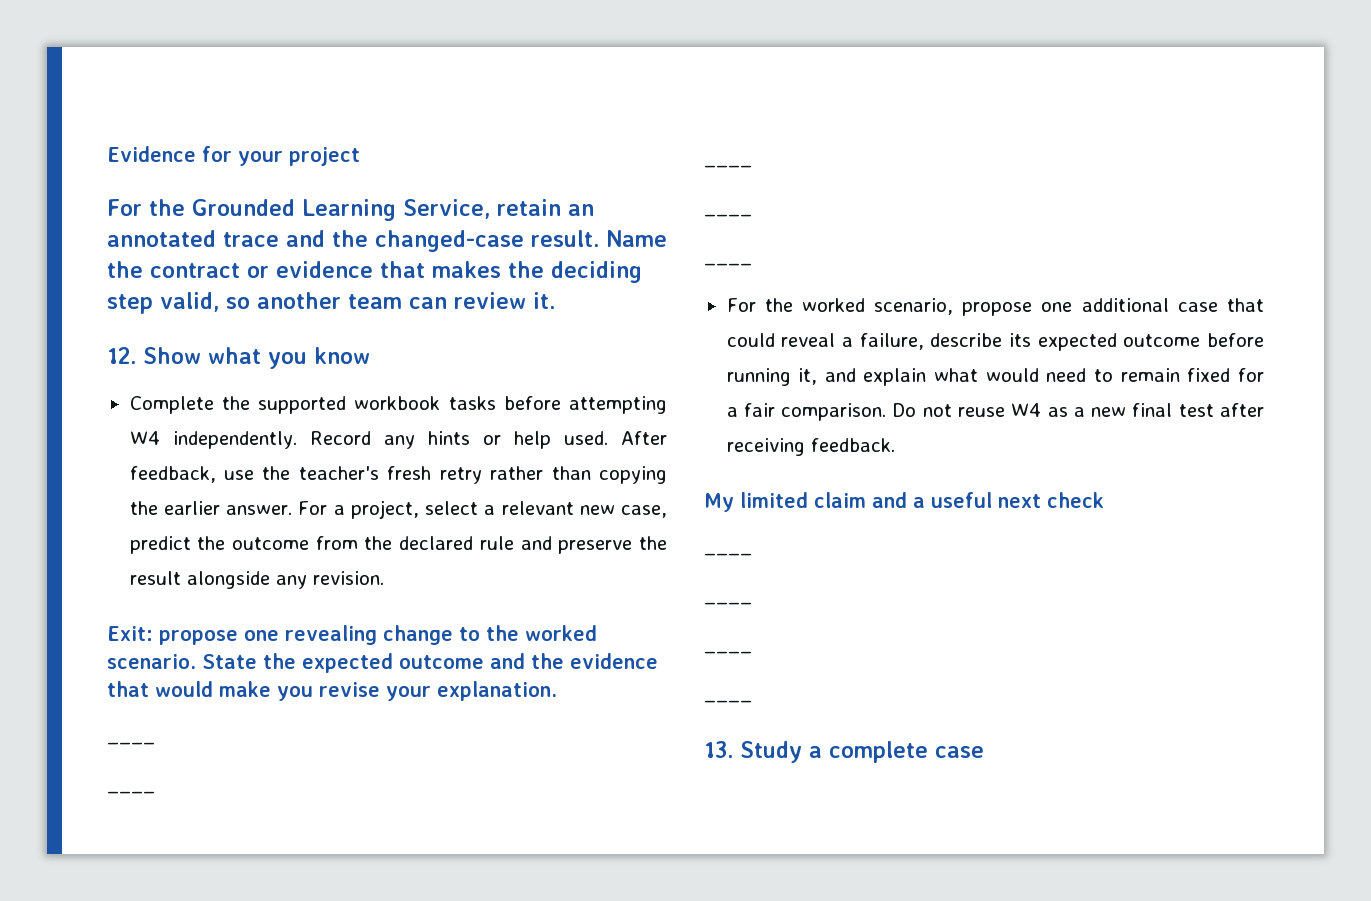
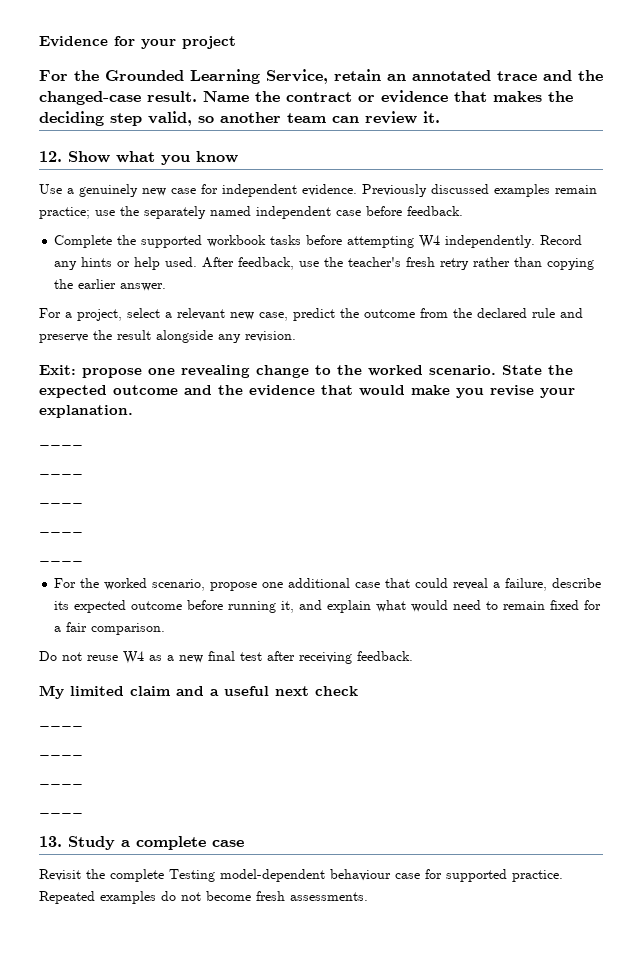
(370, 355) none -> [39,184,597,197] [39,206,463,219] // Use a genuinely new case for independent evidence. Previously discussed examples remain practice; use the separately named independent case before feedback.
(293, 510) none -> (167, 287) //
(887, 412) none -> (166, 629) //
(984, 752) none -> [39,869,563,882] [39,891,368,904] // Revisit the complete Testing model-dependent behaviour case for supported practice. Repeated examples do not become fresh assessments.

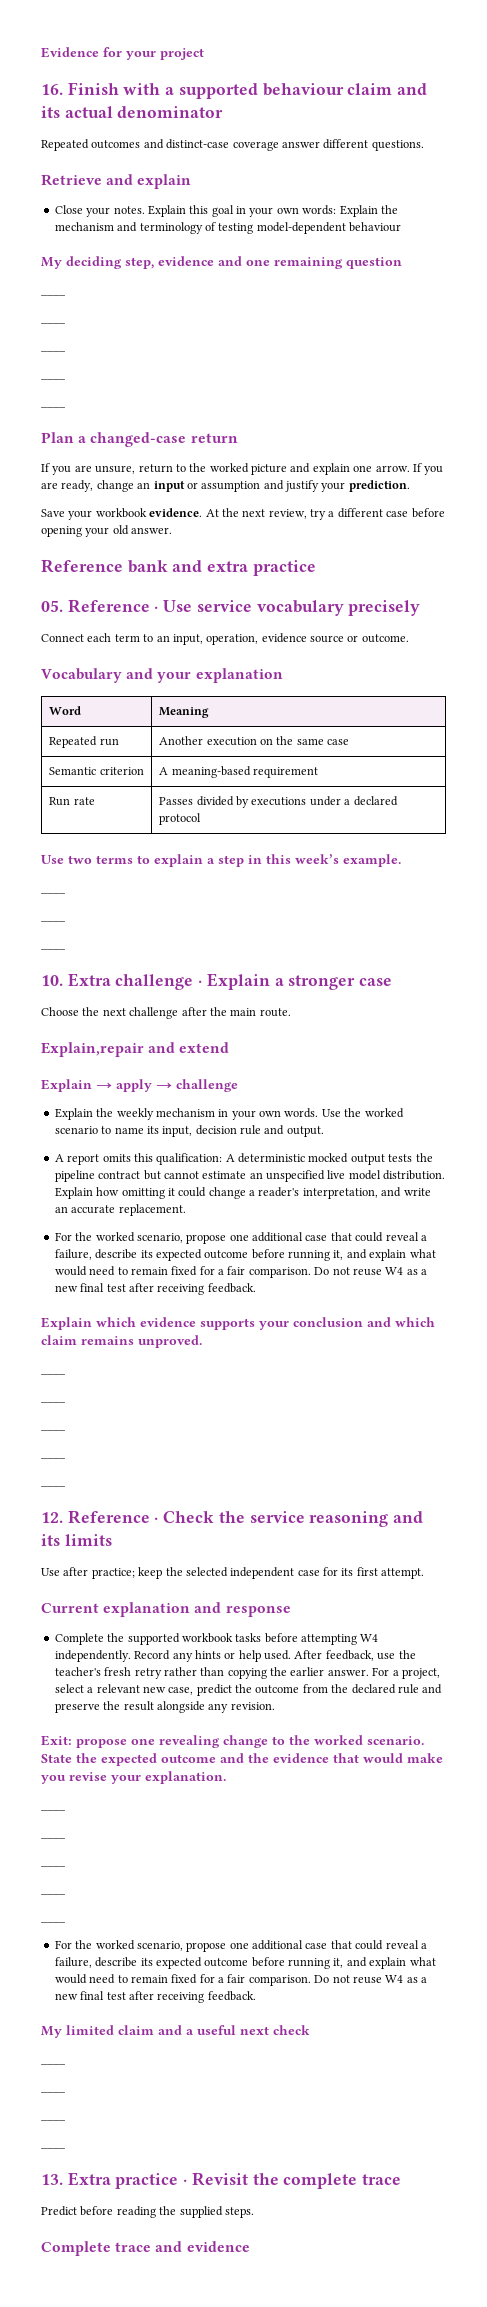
[39,69,603,84] [39,90,573,105] [39,111,440,126] [39,151,238,165] [39,184,597,197] [39,206,463,219] For the Grounded Learning Service, retain an annotated trace and the changed-case result. Name the contract or evidence that makes the deciding step valid, so another team can review it. // 12. Show what you know // Use a genuinely new case for independent evidence. Previously discussed examples remain practice; use the separately named independent case before feedback. -> [41,82,428,99] [41,106,224,118] [41,139,424,151] [41,174,192,189] [54,205,398,217] [54,222,401,234] [41,256,402,269] [41,294,66,296] [41,322,66,324] [41,350,66,352] [41,378,66,380] [41,406,66,408] [41,432,238,447] [41,463,444,475] [41,480,410,492] [41,508,445,520] [41,525,173,537] [41,559,316,576] [41,599,421,616] [41,633,409,645] [41,668,283,683] [49,706,82,715] [159,707,210,718] [49,736,119,748] [159,736,350,746] [49,767,144,775] [159,766,319,778] [49,797,95,806] [159,796,398,808] [159,813,202,825] [41,854,401,867] [41,892,66,894] [41,920,66,922] [41,948,66,950] [41,973,393,990] [41,1007,291,1019] [41,1042,230,1057] [41,1079,238,1092] [54,1108,404,1120] [54,1125,324,1137] [54,1153,433,1165] [54,1170,446,1182] [54,1187,431,1199] [54,1204,186,1216] [54,1232,427,1244] [54,1249,436,1261] [54,1266,427,1278] [54,1283,256,1295] [41,1317,435,1330] [41,1335,202,1348] [41,1373,66,1375] [41,1401,66,1403] [41,1429,66,1431] [41,1457,66,1459] [41,1485,66,1487] [41,1510,424,1527] [41,1534,112,1546] [41,1567,425,1579] [41,1602,291,1617] 16. Finish with a supported behaviour claim and its actual denominator // Repeated outcomes and distinct-case coverage answer different questions. // Retrieve and explain // Close your notes. Explain this goal in your own words: Explain the mechanism and terminology of testing model-dependent behaviour // My deciding step, evidence and one remaining question // ____ // ____ // ____ // ____ // ____ // Plan a changed-case return // If you are unsure, return to the worked picture and explain one arrow. If you are ready, change an input or assumption and justify your prediction. // Save your workbook evidence. At the next review, try a different case before opening your old answer. // Reference bank and extra practice // 05. Reference · Use service vocabulary precisely // Connect each term to an input, operation, evidence source or outcome. // Vocabulary and your explanation // Word | Meaning // Repeated run | Another execution on the same case // Semantic criterion | A meaning-based requirement // Run rate | Passes divided by executions under a declared protocol // Use two terms to explain a step in this week’s example. // ____ // ____ // ____ // 10. Extra challenge · Explain a stronger case // Choose the next challenge after the main route. // Explain,repair and extend // Explain → apply → challenge // Explain the weekly mechanism in your own words. Use the worked scenario to name its input, decision rule and output. // A report omits this qualification: A deterministic mocked output tests the pipeline contract but cannot estimate an unspecified live model distribution. Explain how omitting it could change a reader's interpretation, and write an accurate replacement. // For the worked scenario, propose one additional case that could reveal a failure, describe its expected outcome before running it, and explain what would need to remain fixed for a fair comparison. Do not reuse W4 as a new final test after receiving feedback. // Explain which evidence supports your conclusion and which claim remains unproved. // ____ // ____ // ____ // ____ // ____ // 12. Reference · Check the service reasoning and its limits // Use after practice; keep the selected independent case for its first attempt. // Current explanation and response
(167, 287) // -> (369, 1672) none
(166, 629) // -> (311, 1980) none
[68,836,244,850] [39,869,563,882] [39,891,368,904] Study a complete case // Revisit the complete Testing model-dependent behaviour case for supported practice. Repeated examples do not become fresh assessments. -> [67,2172,402,2189] [41,2206,254,2218] [41,2241,250,2256] Extra practice · Revisit the complete trace // Predict before reading the supplied steps. // Complete trace and evidence

